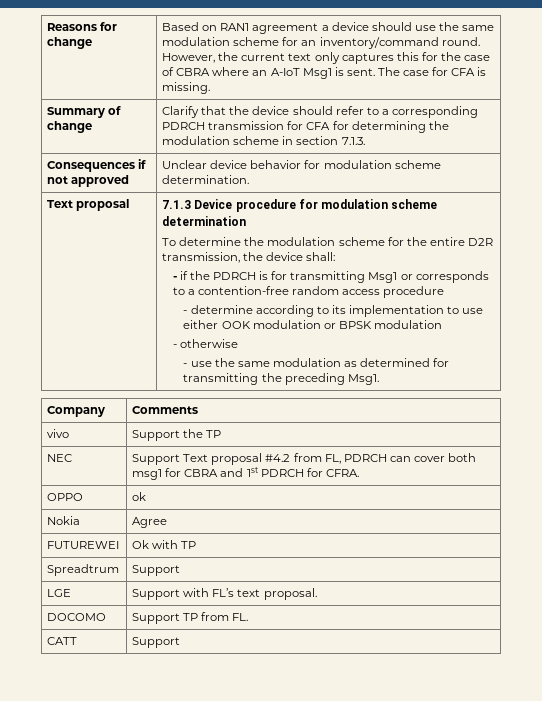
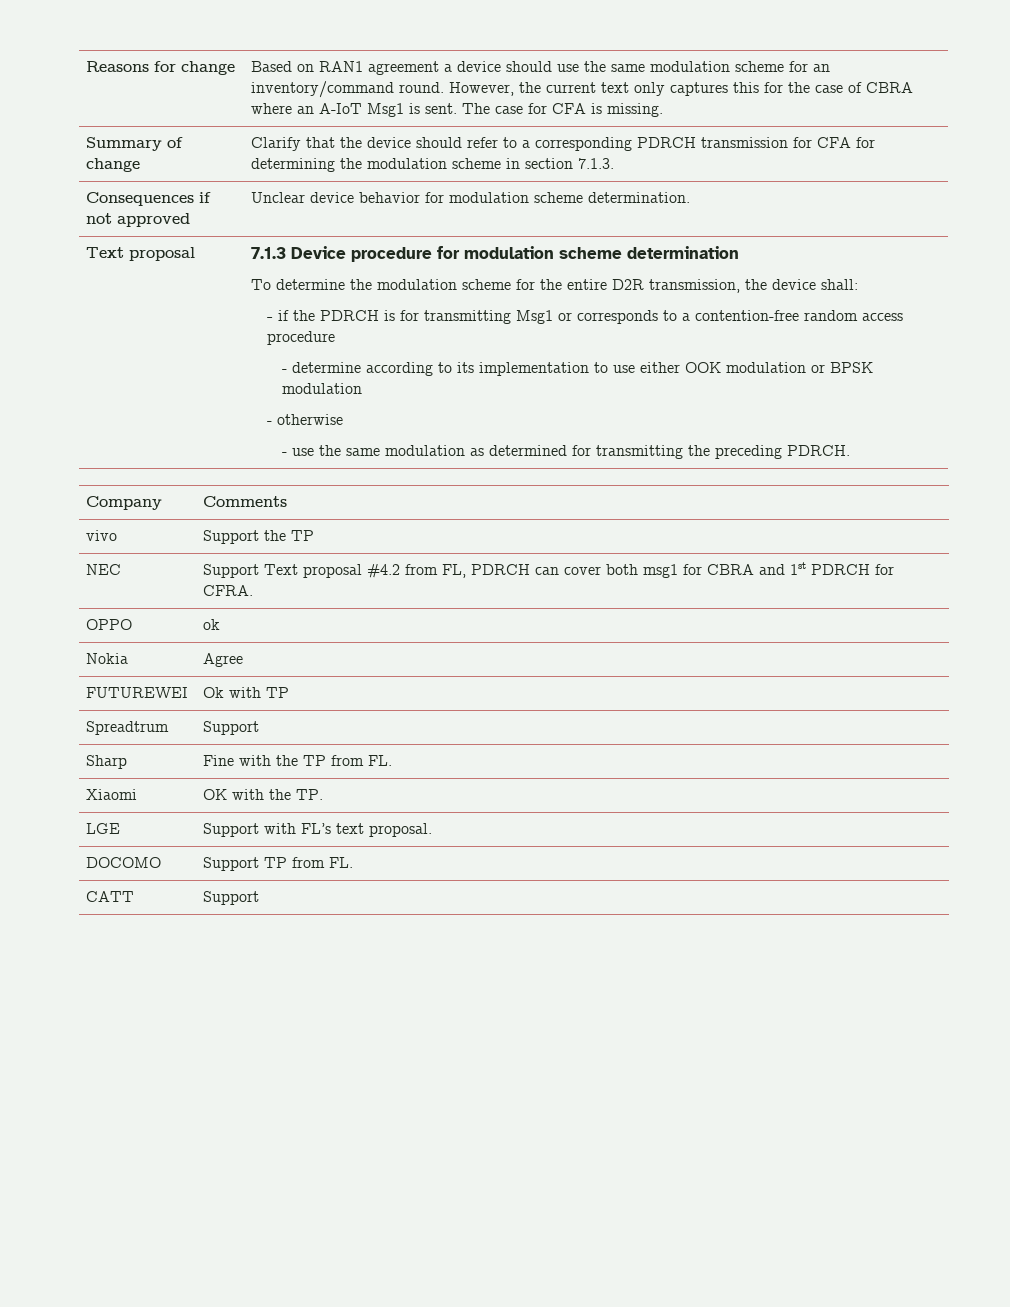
[347,374,379,385] Msg1. -> [787,445,851,456] PDRCH.
(181, 570) none -> [86,755,128,769] [203,755,393,766] [86,789,138,800] [203,789,324,800] // Sharp | Fine with the TP from FL. // Xiaomi | OK with the TP.

